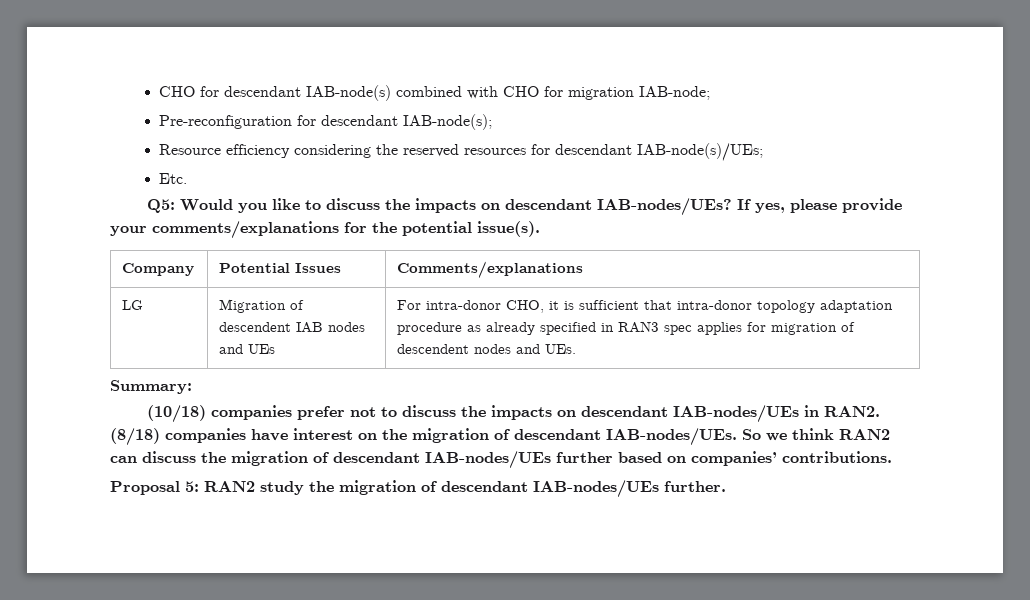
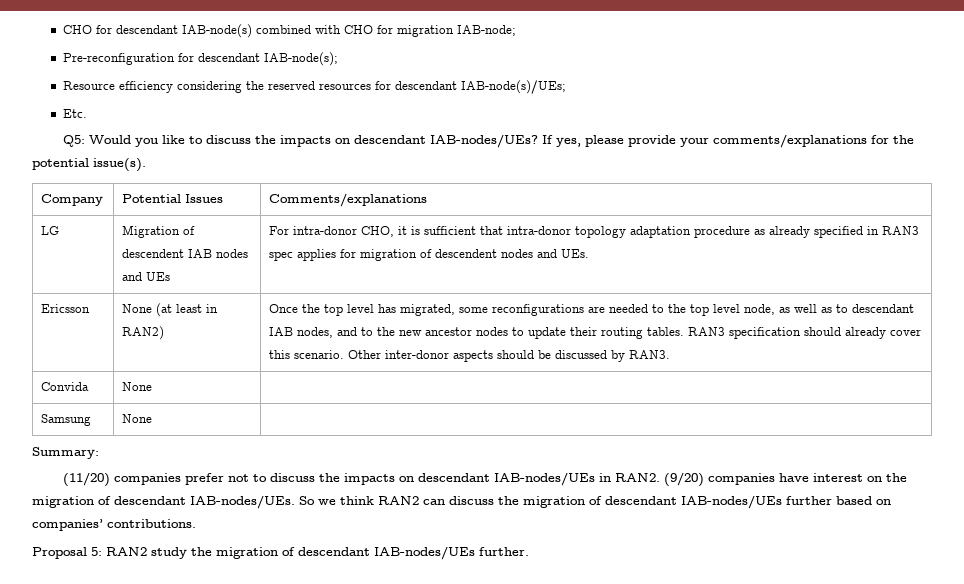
(577, 349) none -> [41,304,91,313] [122,303,219,317] [122,326,165,340] [269,304,915,316] [269,327,922,339] [269,350,671,362] [41,382,90,391] [122,382,153,391] [41,414,92,426] [122,414,153,423] // Ericsson | None (at least in RAN2) | Once the top level has migrated, some reconfigurations are needed to the top level node, as well as to descendant IAB nodes, and to the new ancestor nodes to update their routing tables. RAN3 specification should already cover this scenario. Other inter-donor aspects should be discussed by RAN3. // Convida | None | // Samsung | None |
[146,405,206,423] (10/18) -> [63,472,111,487] (11/20)
[110,428,160,446] (8/18) -> [664,472,705,487] (9/20)

